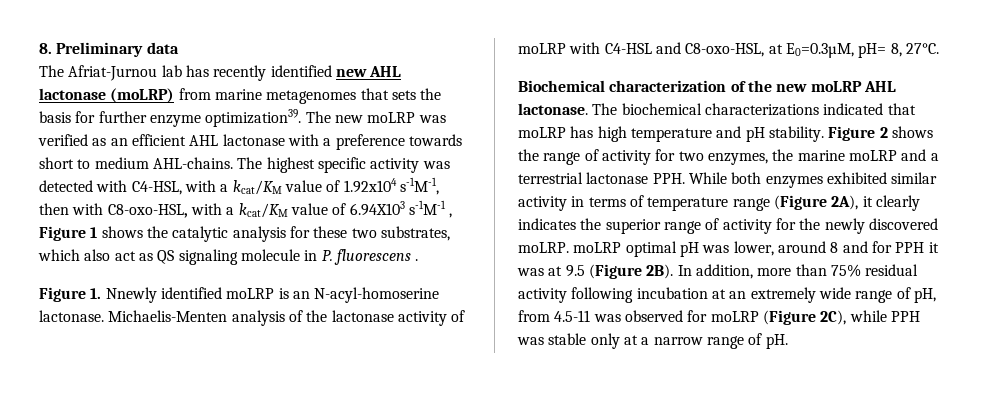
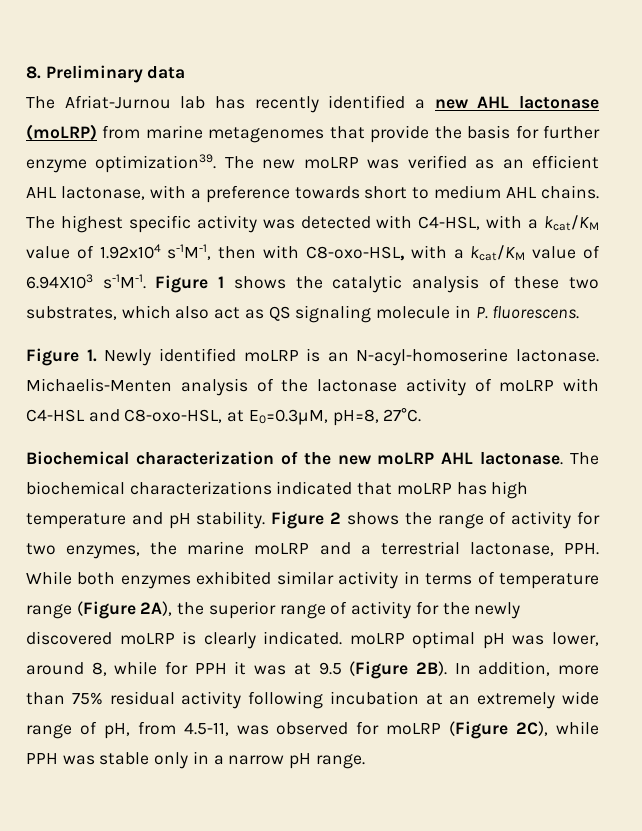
(332, 71) none -> [415,99,425,109] a
[391,90,416,100] sets -> [370,125,430,143] provide
[222,134,285,146] lactonase -> [60,186,145,200] lactonase,
[152,157,233,169] AHL-chains. -> [506,185,599,199] AHL chains.
[408,200,453,218] s-1M-1 , -> [102,274,146,289] s-1M-1.
[289,226,310,238] for -> [488,275,506,289] of
[333,249,419,265] fluorescens . -> [492,305,580,319] fluorescens.
[105,287,157,303] Nnewly -> [104,349,152,366] Newly
[858,43,902,58] pH= 8, -> [332,409,379,426] pH=8,
[586,172,649,184] lactonase -> [469,542,554,556] lactonase,
[862,195,920,211] [518,218,576,230] it clearly indicates -> (173, 608) none
[518,242,569,253] moLRP. -> [119,631,343,649] moLRP is clearly indicated.
[830,241,868,253] 8 and -> [91,661,158,676] 8, while
[554,310,591,322] 4.5-11 -> [183,722,229,736] 4.5-11,
[623,335,638,345] at -> [192,751,209,764] in
[706,333,788,349] range of pH. -> [289,753,365,769] pH range.

